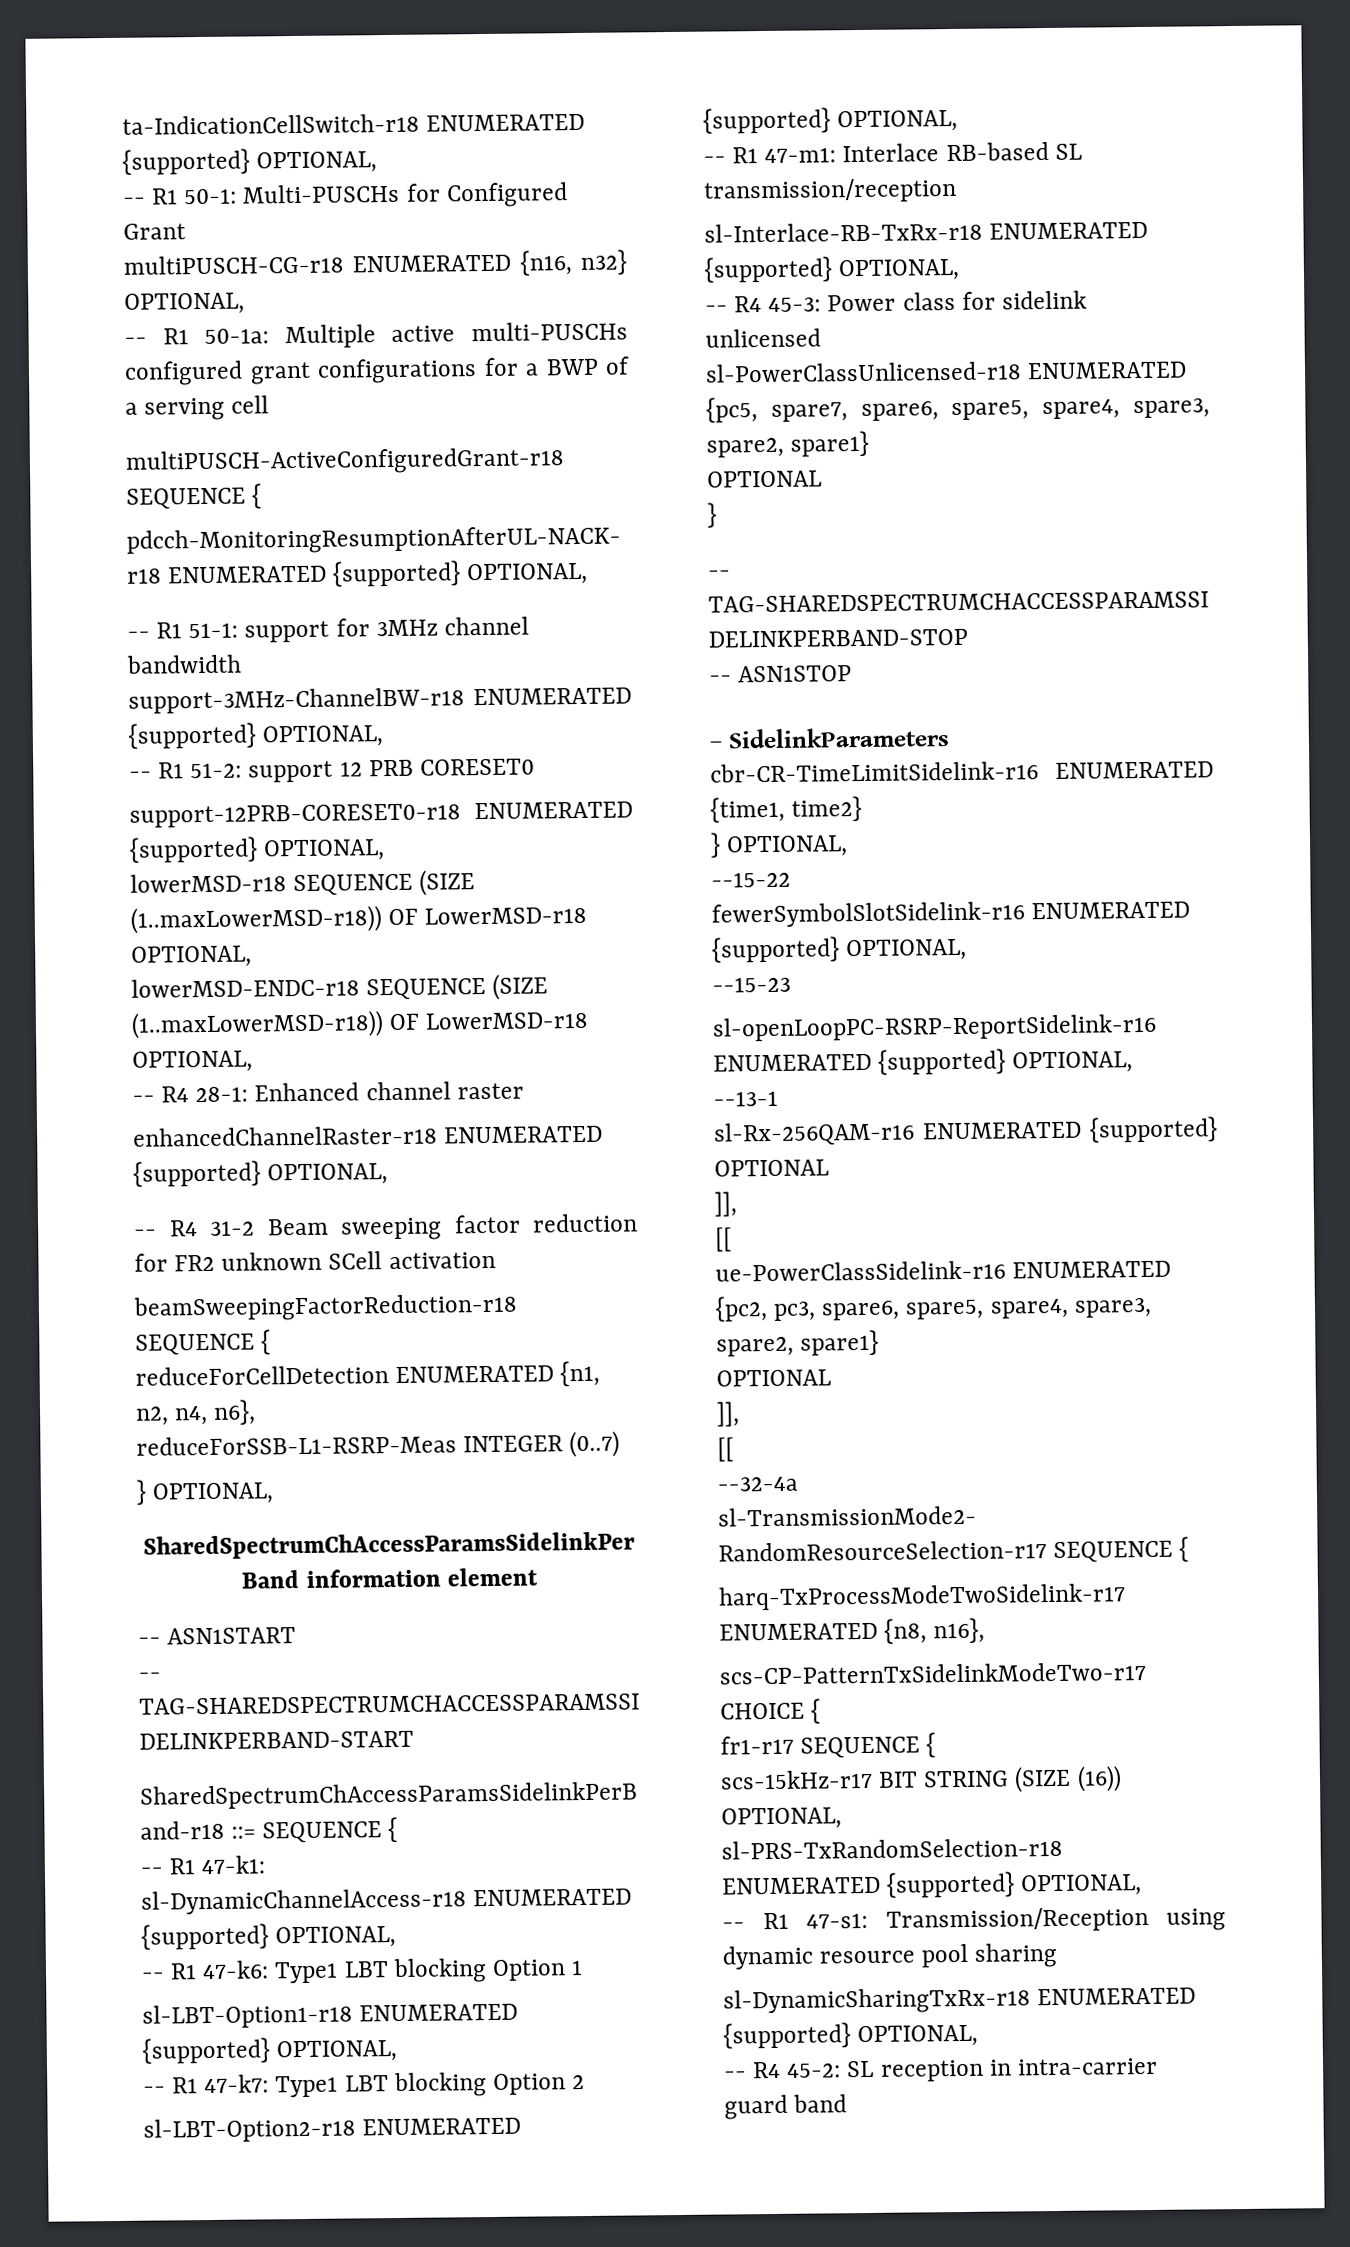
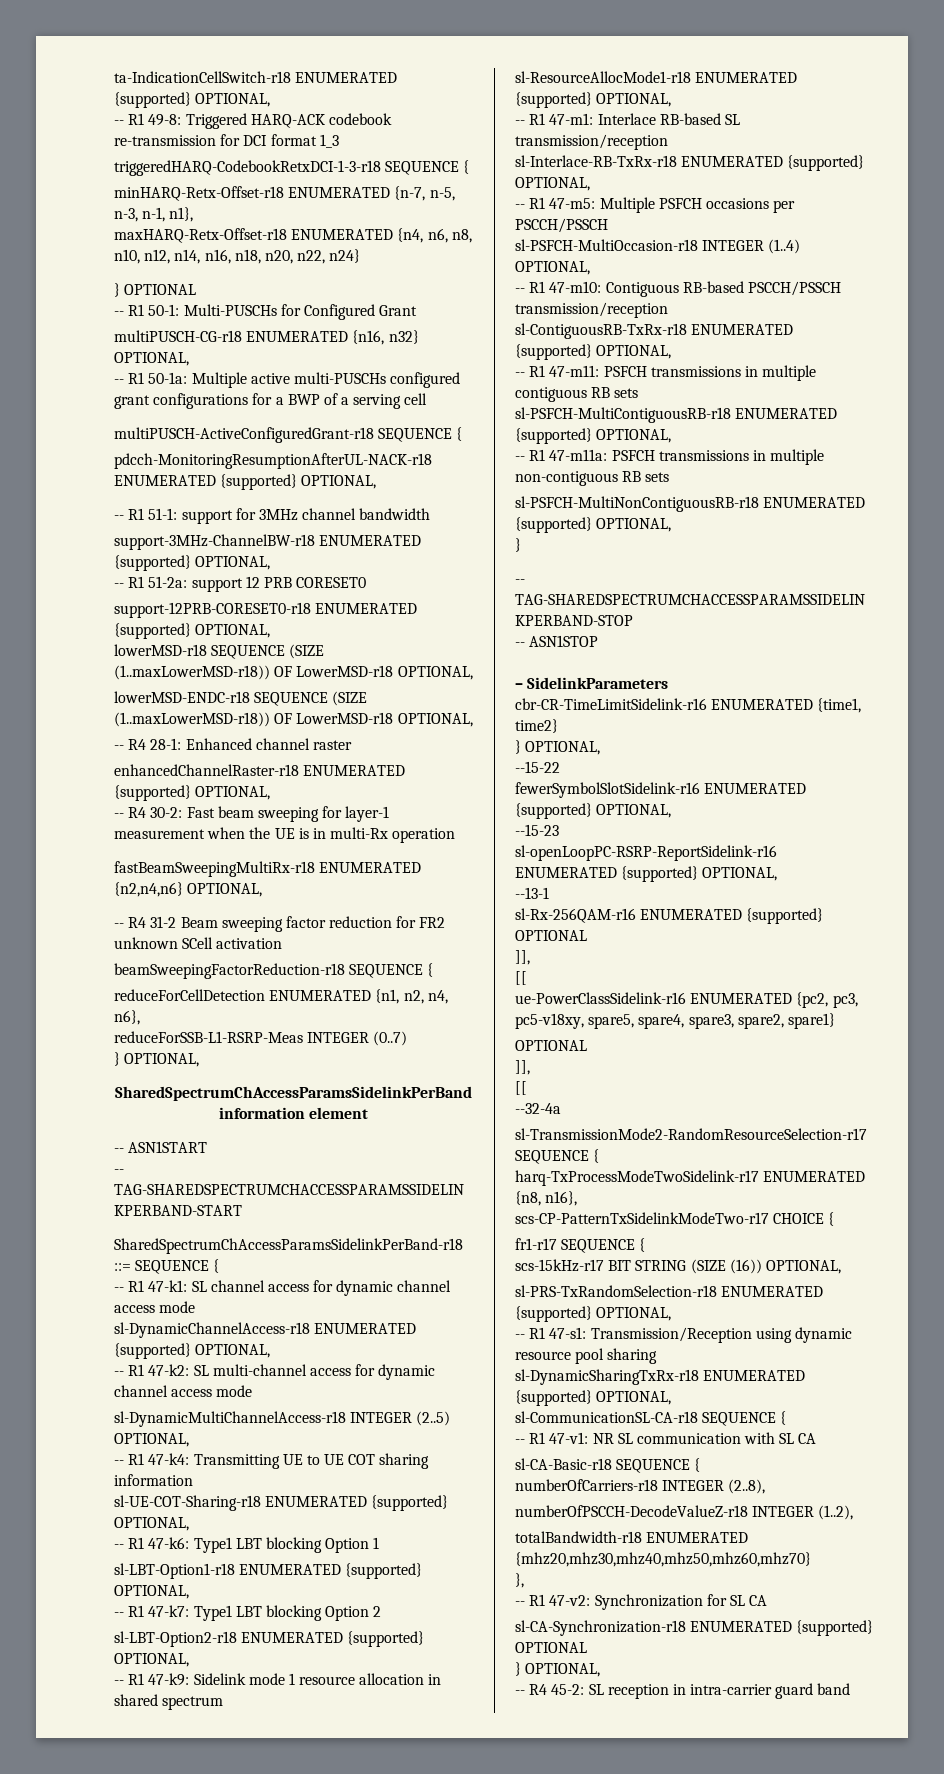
(378, 162) none -> [114,113,392,129] [114,134,339,148] [114,160,470,176] [114,186,455,201] [114,207,194,222] [114,228,472,243] [114,249,361,264] [114,283,197,297] // -- R1 49-8: Triggered HARQ-ACK codebook re-transmission for DCI format 1_3 // triggeredHARQ-CodebookRetxDCI-1-3-r18 SEQUENCE { // minHARQ-Retx-Offset-r18 ENUMERATED {n-7, n-5, n-3, n-1, n1}, // maxHARQ-Retx-Offset-r18 ENUMERATED {n4, n6, n8, n10, n12, n14, n16, n18, n20, n22, n24} // } OPTIONAL
[190,762,243,779] 51-2: -> [148,576,188,588] 51-2a:
(389, 1174) none -> [114,806,390,822] [114,827,456,843] [114,861,422,877] [114,882,263,897] // -- R4 30-2: Fast beam sweeping for layer-1 measurement when the UE is in multi-Rx operation // fastBeamSweepingMultiRx-r18 ENUMERATED {n2,n4,n6} OPTIONAL,
[141,1888,467,1915] // sl-DynamicChannelAccess-r18 -> [191,1280,452,1296] [114,1301,196,1313] [114,1322,417,1338] [114,1343,271,1359] [114,1364,436,1380] [114,1385,253,1397] [114,1411,451,1427] [114,1433,189,1447] [114,1453,430,1469] [114,1474,193,1486] [114,1495,261,1511] SL channel access for dynamic channel access mode // sl-DynamicChannelAccess-r18 ENUMERATED {supported} OPTIONAL, // -- R1 47-k2: SL multi-channel access for dynamic channel access mode // sl-DynamicMultiChannelAccess-r18 INTEGER (2..5) OPTIONAL, // -- R1 47-k4: Transmitting UE to UE COT sharing information // sl-UE-COT-Sharing-r18
(959, 121) none -> [114,1673,442,1686] [114,1694,224,1710] [515,71,798,83] [515,92,672,108] // -- R1 47-k9: Sidelink mode 1 resource allocation in shared spectrum // sl-ResourceAllocMode1-r18 ENUMERATED {supported} OPTIONAL,
[734,290,1087,313] [705,328,821,348] [705,361,1188,383] [706,397,1210,423] [706,430,870,458] [707,470,822,488] R4 45-3: Power class for sidelink unlicensed // sl-PowerClassUnlicensed-r18 ENUMERATED {pc5, spare7, spare6, spare5, spare4, spare3, spare2, spare1} // OPTIONAL -> [529,197,796,213] [515,218,608,233] [515,239,801,254] [515,261,590,275] [515,281,841,297] [515,302,668,318] [515,323,794,339] [515,344,672,360] [515,365,817,381] [515,387,639,402] [515,407,838,423] [515,428,672,444] [515,449,825,465] [515,471,670,486] [515,496,866,512] [515,517,672,533] R1 47-m5: Multiple PSFCH occasions per PSCCH/PSSCH // sl-PSFCH-MultiOccasion-r18 INTEGER (1..4) OPTIONAL, // -- R1 47-m10: Contiguous RB-based PSCCH/PSSCH transmission/reception // sl-ContiguousRB-TxRx-r18 ENUMERATED {supported} OPTIONAL, // -- R1 47-m11: PSFCH transmissions in multiple contiguous RB sets // sl-PSFCH-MultiContiguousRB-r18 ENUMERATED {supported} OPTIONAL, // -- R1 47-m11a: PSFCH transmissions in multiple non-contiguous RB sets // sl-PSFCH-MultiNonContiguousRB-r18 ENUMERATED {supported} OPTIONAL,
[821,1300,901,1321] spare6, -> [515,1013,584,1029] pc5-v18xy,
(979, 2036) none -> [515,1411,787,1426] [515,1432,817,1444] [515,1458,701,1473] [515,1479,766,1494] [515,1505,854,1520] [515,1531,749,1543] [515,1552,811,1567] [515,1573,524,1588] [515,1594,768,1610] [515,1620,874,1636] [515,1642,587,1653] [515,1662,601,1677] // sl-CommunicationSL-CA-r18 SEQUENCE { // -- R1 47-v1: NR SL communication with SL CA // sl-CA-Basic-r18 SEQUENCE { // numberOfCarriers-r18 INTEGER (2..8), // numberOfPSCCH-DecodeValueZ-r18 INTEGER (1..2), // totalBandwidth-r18 ENUMERATED {mhz20,mhz30,mhz40,mhz50,mhz60,mhz70} // }, // -- R1 47-v2: Synchronization for SL CA // sl-CA-Synchronization-r18 ENUMERATED {supported} OPTIONAL // } OPTIONAL,

